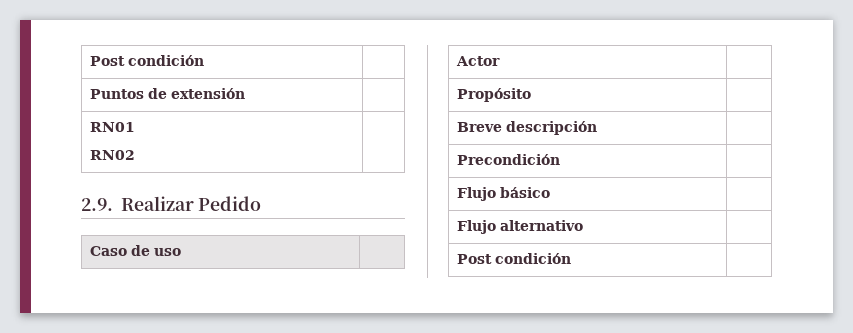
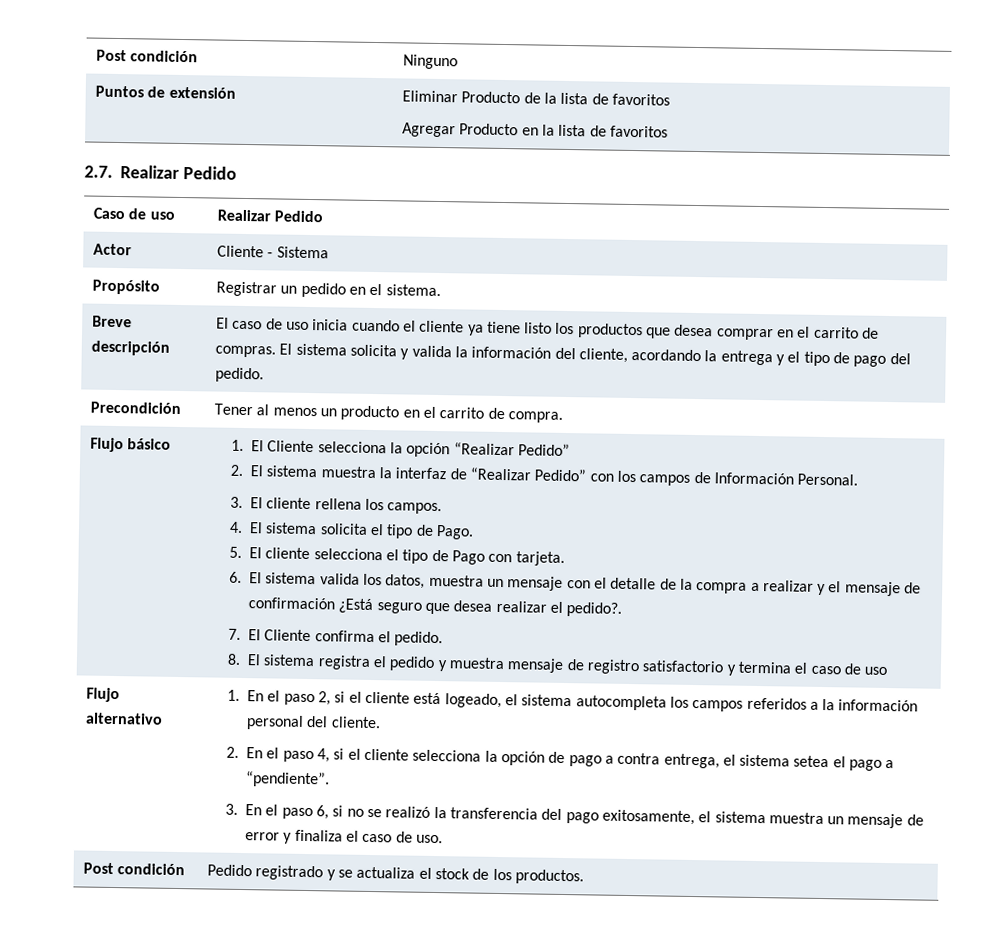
[90,55,205,66] Post condición | -> [95,49,199,63] [402,54,458,70] Post condición | Ninguno
[90,122,136,132] [90,150,136,160] [81,198,113,211] // RN01 // RN02 | // 2.9. -> [401,90,670,106] [401,122,668,138] [84,165,113,178] Eliminar Producto de la lista de favoritos // Agregar Producto en la lista de favoritos // 2.7.
(182, 252) none -> [216,209,324,223] Realizar Pedido
[457,88,532,102] [457,121,598,135] [457,154,561,165] [457,187,551,201] [457,220,584,234] [457,253,572,264] // Propósito | // Breve descripción | // Precondición | // Flujo básico | // Flujo alternativo | // Post condición | -> [216,245,329,259] [91,279,160,295] [215,281,441,298] [91,315,132,328] [90,340,170,356] [215,317,880,341] [214,343,911,367] [214,367,264,383] [89,401,181,415] [213,403,563,423] [89,437,172,453] [231,439,570,458] [230,464,859,486] [230,496,443,515] [229,521,474,540] [229,546,565,566] [229,571,922,597] [248,597,623,617] [228,628,444,647] [227,653,888,676] [85,687,120,703] [84,712,163,725] [227,689,919,712] [246,715,381,730] [226,746,895,771] [246,771,331,788] [225,803,924,829] [245,829,443,844] [82,862,186,876] [206,864,584,885] Cliente - Sistema // Propósito | Registrar un pedido en el sistema. // Breve descripción | El caso de uso inicia cuando el cliente ya tiene listo los productos que desea comprar en el carrito de compras. El sistema solicita y valida la información del cliente, acordando la entrega y el tipo de pago del pedido. // Precondición | Tener al menos un producto en el carrito de compra. // Flujo básico | 1. El Cliente selecciona la opción “Realizar Pedido” // 2. El sistema muestra la interfaz de “Realizar Pedido” con los campos de Información Personal. // 3. El cliente rellena los campos. // 4. El sistema solicita el tipo de Pago. // 5. El cliente selecciona el tipo de Pago con tarjeta. // 6. El sistema valida los datos, muestra un mensaje con el detalle de la compra a realizar y el mensaje de confirmación ¿Está seguro que desea realizar el pedido?. // 7. El Cliente confirma el pedido. // 8. El sistema registra el pedido y muestra mensaje de registro satisfactorio y termina el caso de uso // Flujo alternativo | 1. En el paso 2, si el cliente está logeado, el sistema autocompleta los campos referidos a la información personal del cliente. // 2. En el paso 4, si el cliente selecciona la opción de pago a contra entrega, el sistema setea el pago a “pendiente”. // 3. En el paso 6, si no se realizó la transferencia del pago exitosamente, el sistema muestra un mensaje de error y finaliza el caso de uso. // Post condición | Pedido registrado y se actualiza el stock de los productos.

